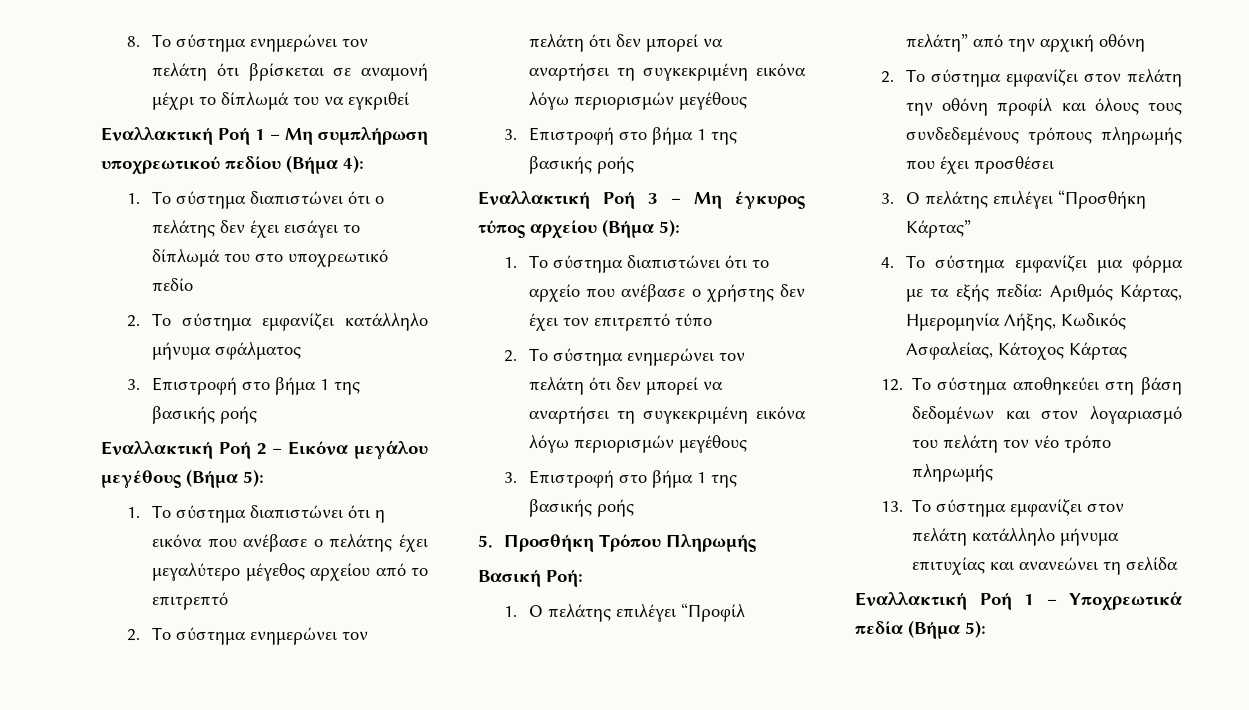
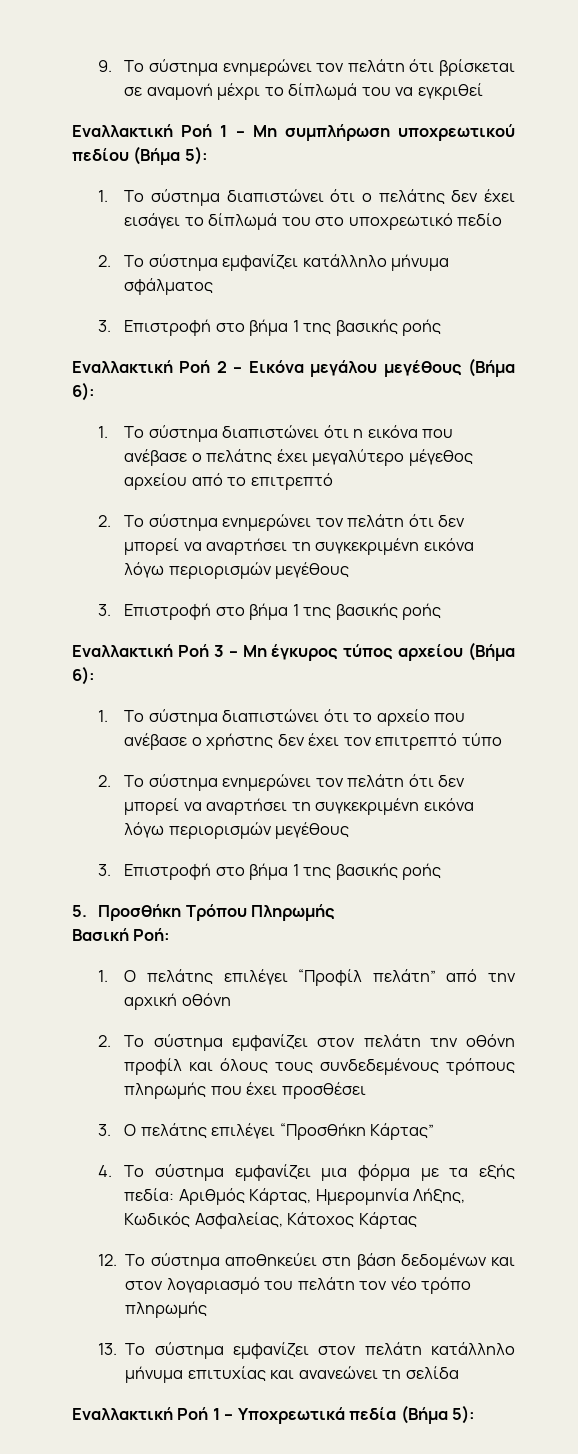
[126,36,140,47] 8. -> [98,60,113,72] 9.
[343,155,364,173] 4): -> [184,146,208,165] 5):
[243,469,264,487] 5): -> [72,382,95,401] 6):
[659,219,680,237] 5): -> [72,666,95,685] 6):

